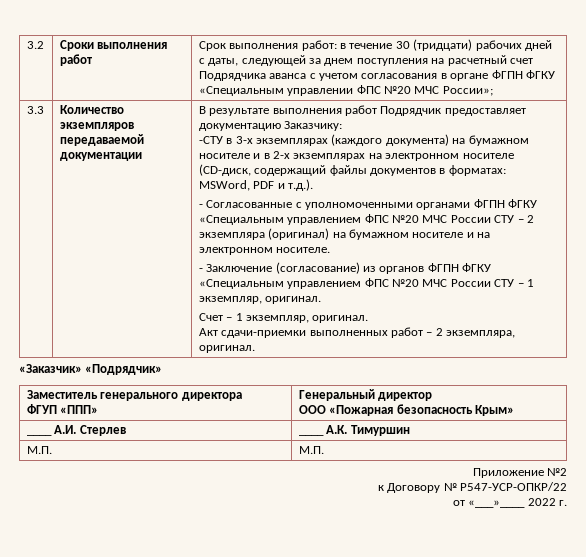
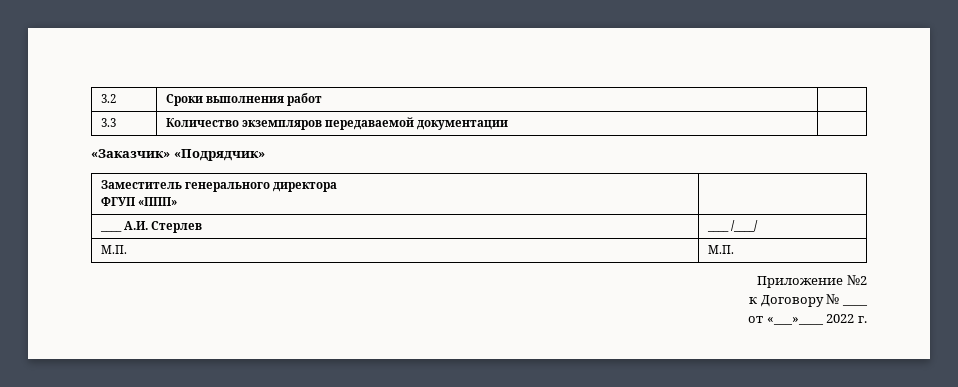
[198,39,552,51] [198,55,533,66] [198,70,555,81] [198,85,493,96] Срок выполнения работ: в течение 30 (тридцати) рабочих дней с даты, следующей за днем поступления на расчетный счет Подрядчика аванса с учетом согласования в органе ФГПН ФГКУ «Специальным управлении ФПС №20 МЧС России»; -> (323, 99) none
[198,105,526,116] [198,121,343,131] [198,134,529,146] [198,151,514,161] [198,164,506,176] [198,179,314,191] [198,199,538,210] [198,214,534,225] [198,228,491,240] [198,247,331,255] [198,262,492,274] [198,278,534,289] [198,296,322,304] [198,313,369,323] [198,327,516,338] [198,345,255,353] В результате выполнения работ Подрядчик предоставляет документацию Заказчику: // -СТУ в 3-х экземплярах (каждого документа) на бумажном носителе и в 2-х экземплярах на электронном носителе (CD-диск, содержащий файлы документов в форматах: MSWord, PDF и т.д.). // - Согласованные с уполномоченными органами ФГПН ФГКУ «Специальным управлением ФПС №20 МЧС России СТУ – 2 экземпляра (оригинал) на бумажном носителе и на электронном носителе. // - Заключение (согласование) из органов ФГПН ФГКУ «Специальным управлением ФПС №20 МЧС России СТУ – 1 экземпляр, оригинал. // Счет – 1 экземпляр, оригинал. // Акт сдачи-приемки выполненных работ – 2 экземпляра, оригинал. -> (509, 125) none
[298,389,433,401] [298,404,515,416] Генеральный директор // ООО «Пожарная безопасность Крым» -> (178, 201) none
[326,425,410,436] А.К. Тимуршин -> [731,220,759,232] /____/
[460,482,567,491] Р547-УСР-ОПКР/22 -> [842,304,868,306] ____

